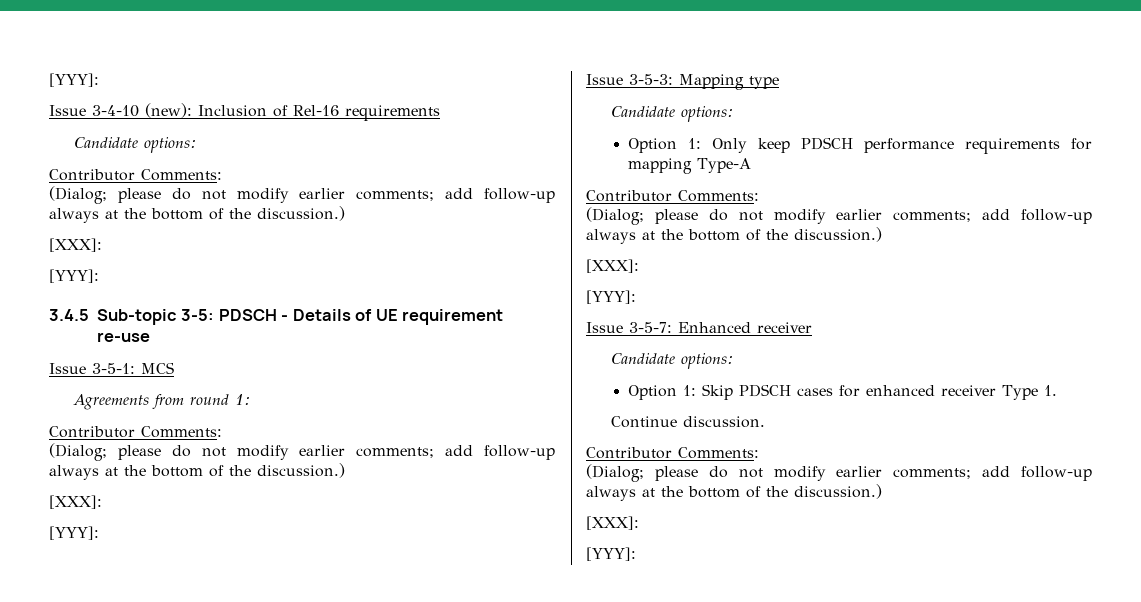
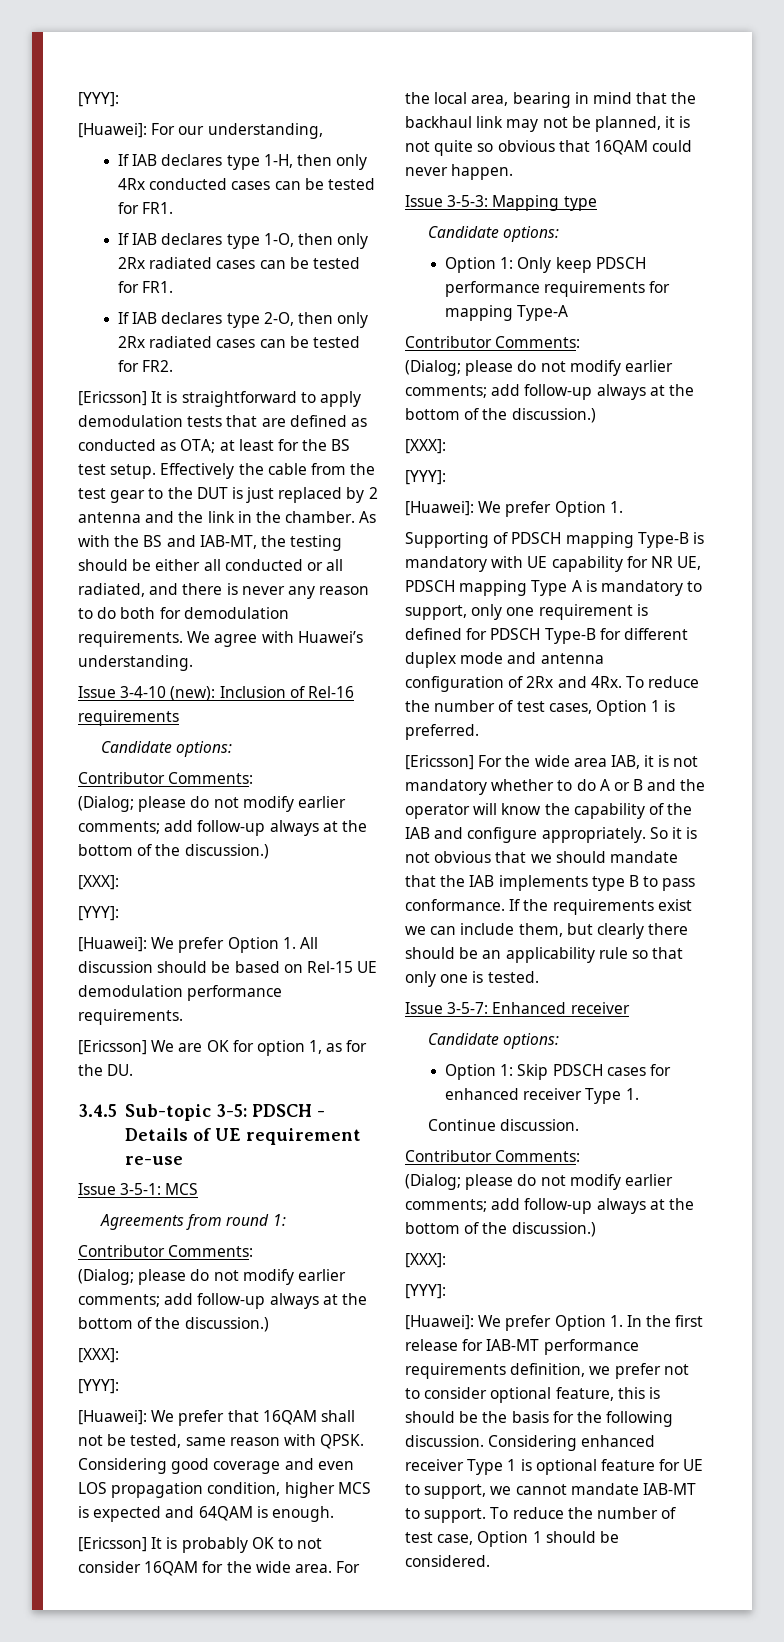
[49,73,99,87] [YYY]: -> [78,92,119,107] [78,123,323,139] [118,154,368,170] [118,178,375,190] [118,202,174,214] [118,233,369,249] [118,257,360,269] [118,281,174,293] [118,312,369,328] [118,336,360,348] [118,360,174,372] [78,391,361,407] [78,415,367,427] [78,439,351,453] [78,463,376,479] [78,487,378,503] [78,511,377,523] [78,535,343,551] [78,559,344,571] [78,583,370,599] [78,607,289,619] [78,631,363,647] [78,655,193,671] [YYY]: // [Huawei]: For our understanding, // If IAB declares type 1-H, then only 4Rx conducted cases can be tested for FR1. // If IAB declares type 1-O, then only 2Rx radiated cases can be tested for FR1. // If IAB declares type 2-O, then only 2Rx radiated cases can be tested for FR2. // [Ericsson] It is straightforward to apply demodulation tests that are defined as conducted as OTA; at least for the BS test setup. Effectively the cable from the test gear to the DUT is just replaced by 2 antenna and the link in the chamber. As with the BS and IAB-MT, the testing should be either all conducted or all radiated, and there is never any reason to do both for demodulation requirements. We agree with Huawei’s understanding.
(99, 276) none -> [78,937,318,953] [78,961,378,973] [78,985,283,1001] [78,1009,183,1025] [78,1040,368,1056] [78,1064,134,1076] // [Huawei]: We prefer Option 1. All discussion should be based on Rel-15 UE demodulation performance requirements. // [Ericsson] We are OK for option 1, as for the DU.
(99, 533) none -> [78,1410,355,1426] [78,1434,365,1449] [78,1458,354,1474] [78,1482,371,1498] [78,1506,334,1522] [78,1537,323,1553] [78,1561,361,1576] [405,92,697,108] [405,116,691,132] [405,140,693,156] [405,164,514,180] // [Huawei]: We prefer that 16QAM shall not be tested, same reason with QPSK. Considering good coverage and even LOS propagation condition, higher MCS is expected and 64QAM is enough. // [Ericsson] It is probably OK to not consider 16QAM for the wide area. For the local area, bearing in mind that the backhaul link may not be planned, it is not quite so obvious that 16QAM could never happen.
(636, 297) none -> [405,501,623,517] [405,532,704,548] [405,556,702,572] [405,580,703,596] [405,604,648,620] [405,628,688,644] [405,652,604,668] [405,676,700,692] [405,700,676,716] [405,724,479,740] [405,755,699,770] [405,779,706,795] [405,803,693,819] [405,827,698,843] [405,851,678,863] [405,875,696,891] [405,899,692,915] [405,923,689,939] [405,947,684,963] [405,971,539,987] // [Huawei]: We prefer Option 1. // Supporting of PDSCH mapping Type-B is mandatory with UE capability for NR UE, PDSCH mapping Type A is mandatory to support, only one requirement is defined for PDSCH Type-B for different duplex mode and antenna configuration of 2Rx and 4Rx. To reduce the number of test cases, Option 1 is preferred. // [Ericsson] For the wide area IAB, it is not mandatory whether to do A or B and the operator will know the capability of the IAB and configure appropriately. So it is not obvious that we should mandate that the IAB implements type B to pass conformance. If the requirements exist we can include them, but clearly there should be an applicability rule so that only one is tested.
(636, 554) none -> [405,1315,704,1331] [405,1339,639,1355] [405,1363,689,1379] [405,1387,660,1403] [405,1411,674,1427] [405,1435,656,1451] [405,1459,704,1475] [405,1483,696,1499] [405,1507,677,1523] [405,1531,619,1547] [405,1555,490,1567] // [Huawei]: We prefer Option 1. In the first release for IAB-MT performance requirements definition, we prefer not to consider optional feature, this is should be the basis for the following discussion. Considering enhanced receiver Type 1 is optional feature for UE to support, we cannot mandate IAB-MT to support. To reduce the number of test case, Option 1 should be considered.

